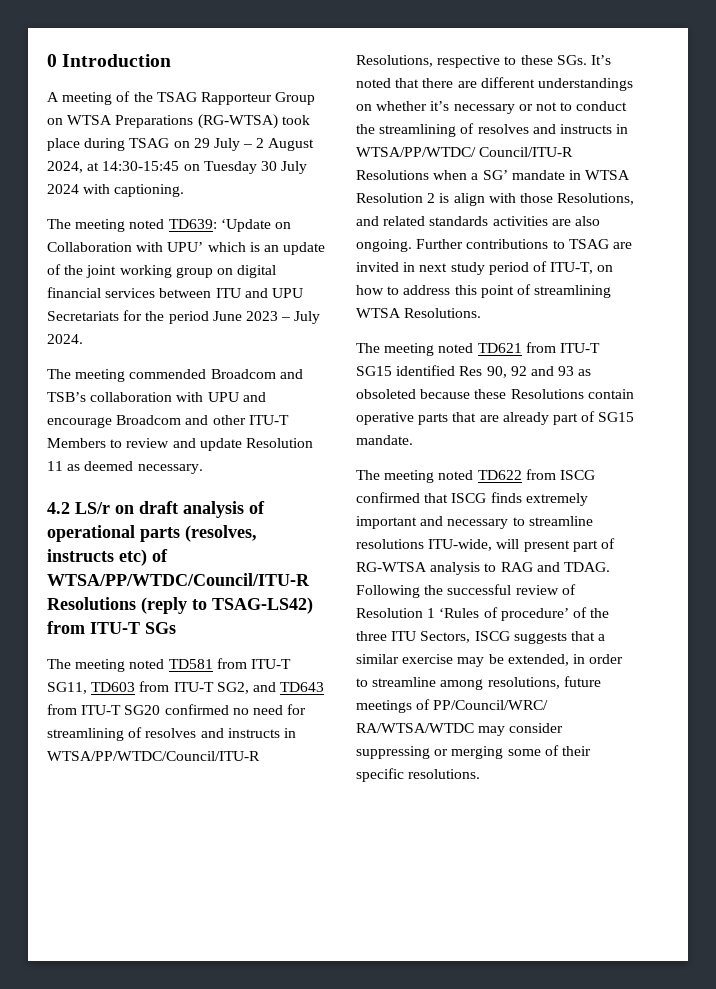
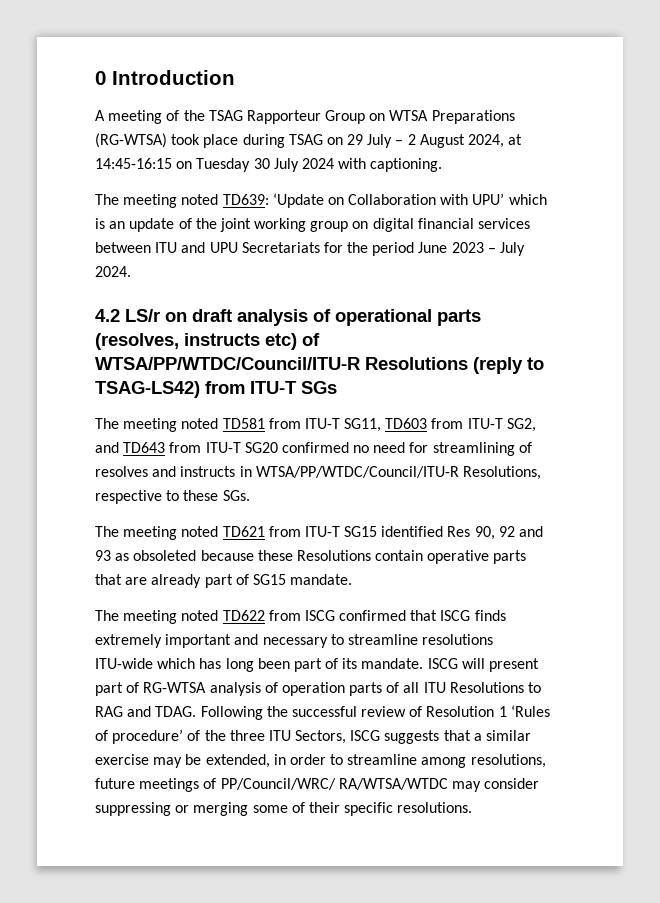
[102,161,180,171] 14:30-15:45 -> [95,158,172,169] 14:45-16:15
[47,369,303,382] [47,392,266,402] [47,415,289,428] [47,438,313,451] [47,461,203,474] // The meeting commended Broadcom and TSB’s collaboration with UPU and encourage Broadcom and other ITU-T Members to review and update Resolution 11 as deemed necessary. -> (131, 271) none
[590,55,611,65] [356,77,633,91] [356,101,628,114] [356,123,629,137] [356,147,574,157] [356,170,631,180] [356,193,635,206] [356,216,600,226] [356,239,632,252] [356,261,614,275] [356,284,612,298] [356,308,482,318] It’s noted that there are different understandings on whether it’s necessary or not to conduct the streamlining of resolves and instructs in WTSA/PP/WTDC/ Council/ITU-R Resolutions when a SG’ mandate in WTSA Resolution 2 is align with those Resolutions, and related standards activities are also ongoing. Further contributions to TSAG are invited in next study period of ITU-T, on how to address this point of streamlining WTSA Resolutions. -> (250, 495) none
[428,539,493,551] ITU-wide, -> [95,658,458,672] ITU-wide which has long been part of its mandate. ISCG
(481, 568) none -> [264,682,524,696] of operation parts of all ITU Resolutions

